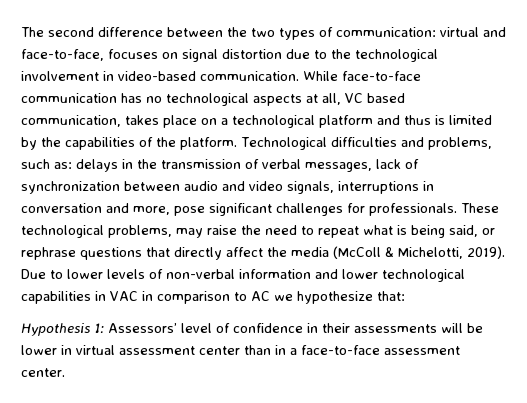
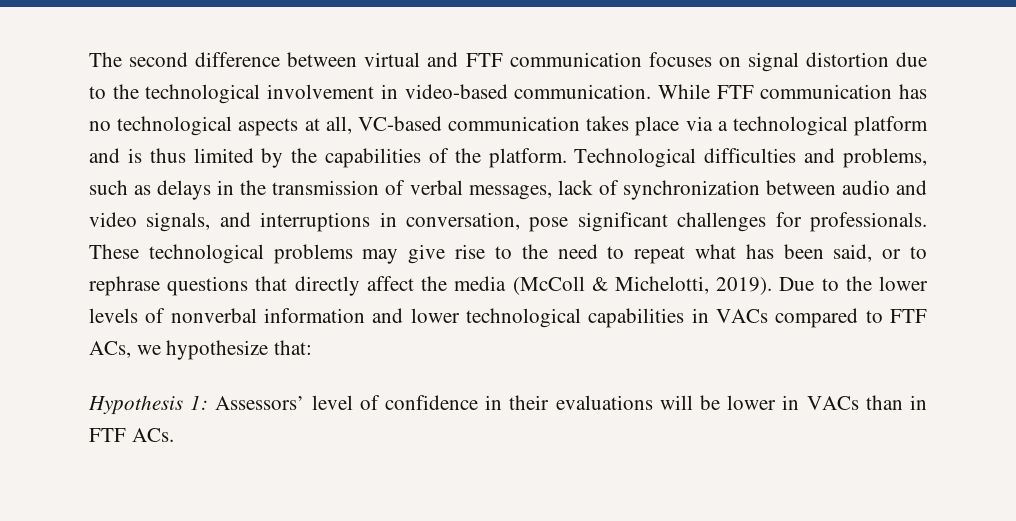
[227,27,506,40] [21,49,104,61] the two types of communication: virtual and face-to-face, -> [364,52,642,67] virtual and FTF communication
[342,71,421,81] face-to-face -> [716,85,754,99] FTF
[345,93,405,103] [21,115,121,127] VC based communication, -> [357,116,580,131] VC-based communication
[201,118,217,125] on -> [685,116,713,131] via
[404,115,445,125] thus is -> [127,148,186,163] is thus
[54,162,72,169] as: -> [134,185,152,195] as
(334, 187) none -> [219,212,251,227] and
[21,203,170,215] conversation and more, -> [405,212,520,230] conversation,
[108,225,237,238] problems, may raise -> [273,244,512,264] problems may give rise to
[397,225,445,238] is being -> [745,244,824,259] has been
(495, 231) none -> [910,246,927,259] to
(63, 274) none -> [845,276,872,291] the
[166,269,235,279] non-verbal -> [170,308,257,323] nonverbal
[110,291,270,304] VAC in comparison to AC -> [716,308,928,328] [89,341,131,358] VACs compared to FTF ACs,
[354,324,437,333] assessments -> [555,395,653,410] evaluations
[76,345,460,355] [21,368,65,377] virtual assessment center than in a face-to-face assessment center. -> [806,395,928,410] [89,428,174,442] VACs than in FTF ACs.

